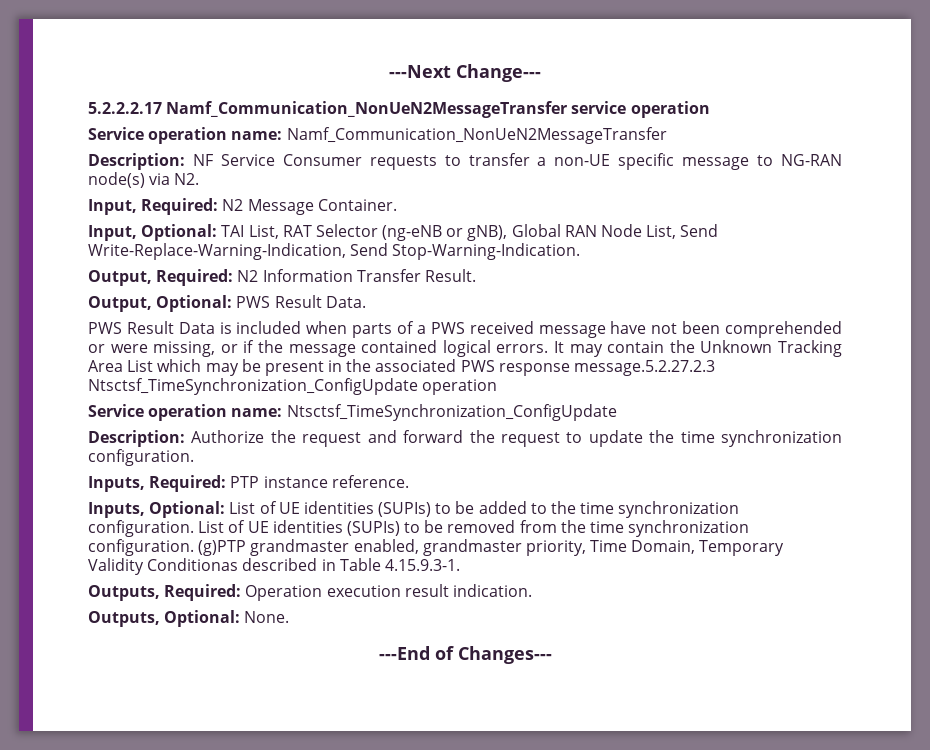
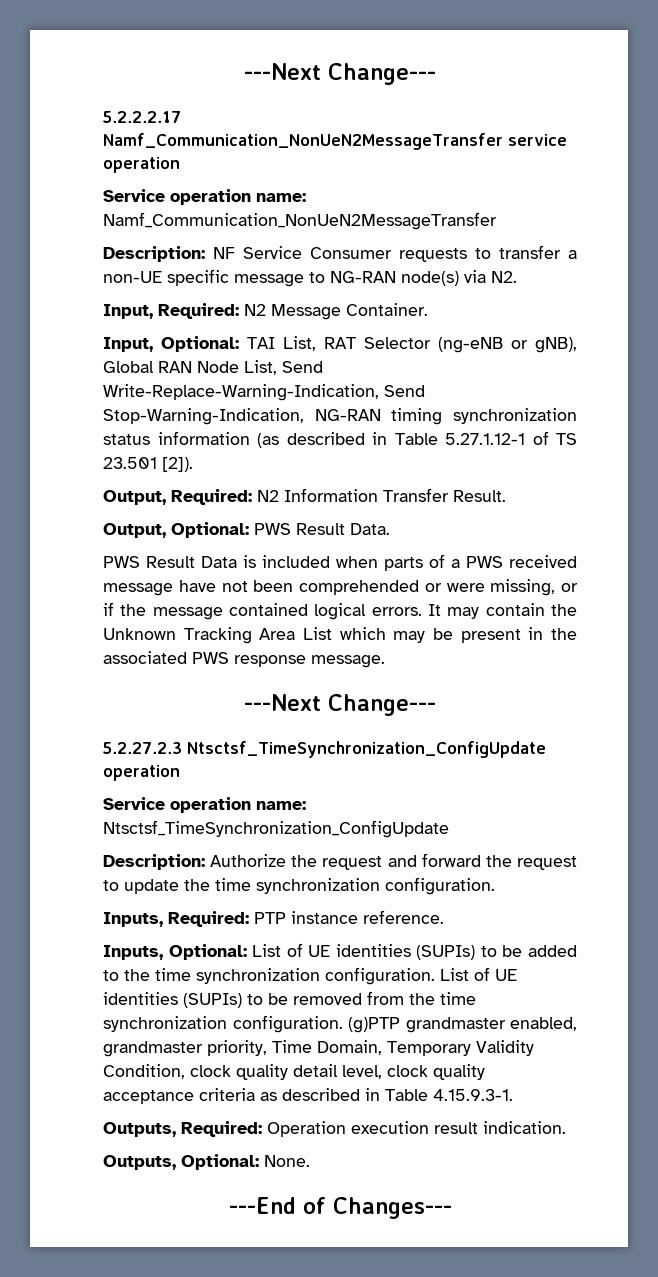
[392,243,581,260] Stop-Warning-Indication. -> [103,408,577,425] [103,431,577,448] [103,457,193,472] Stop-Warning-Indication, NG-RAN timing synchronization status information (as described in Table 5.27.1.12-1 of TS 23.501 [2]).
[574,360,716,376] message.5.2.27.2.3 -> [311,655,385,668] [244,694,436,716] [103,742,182,754] message. // ---Next Change--- // 5.2.27.2.3
[147,558,239,571] Conditionas -> [103,1064,485,1080] [103,1088,277,1104] Condition, clock quality detail level, clock quality acceptance criteria as

